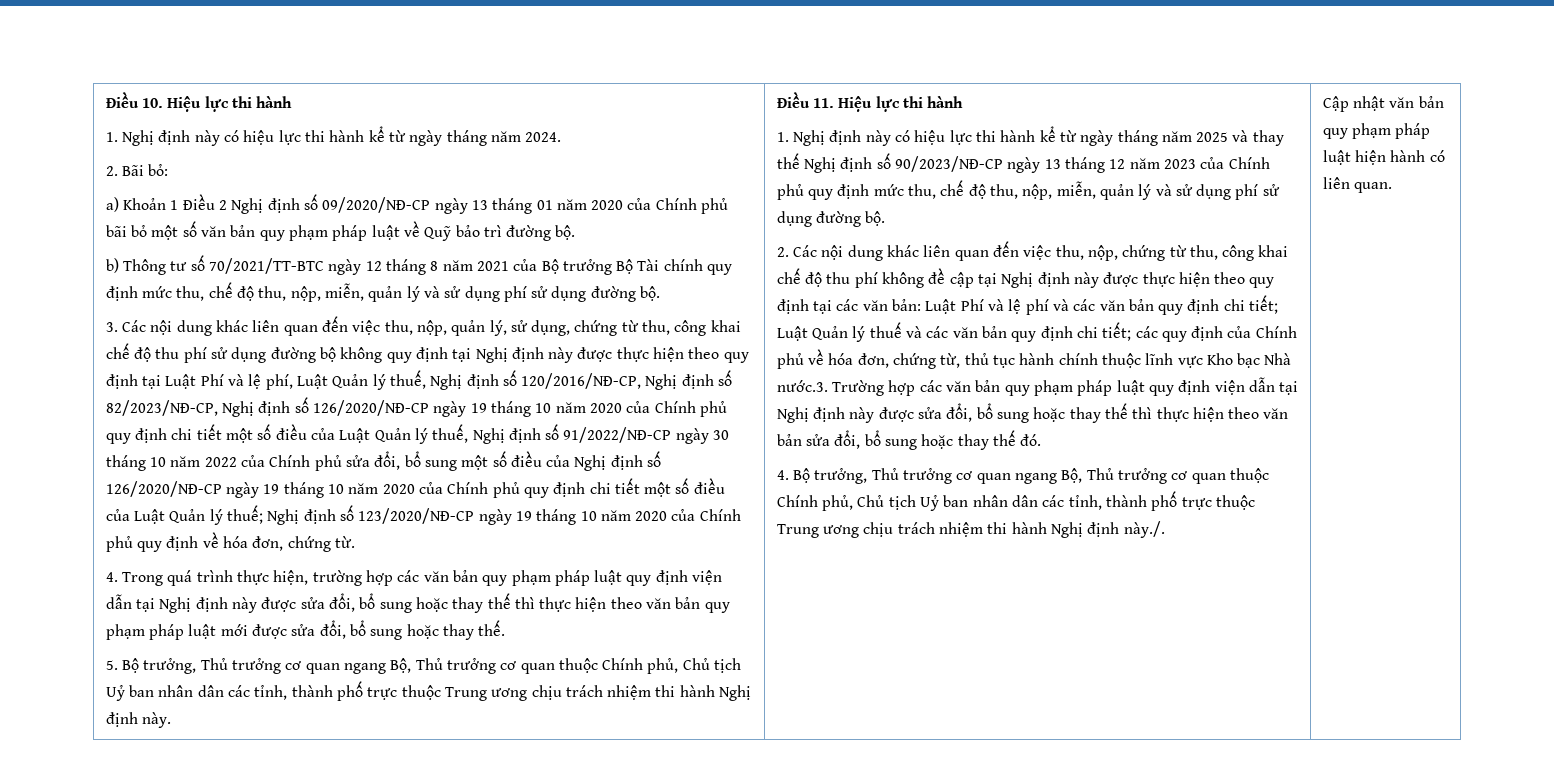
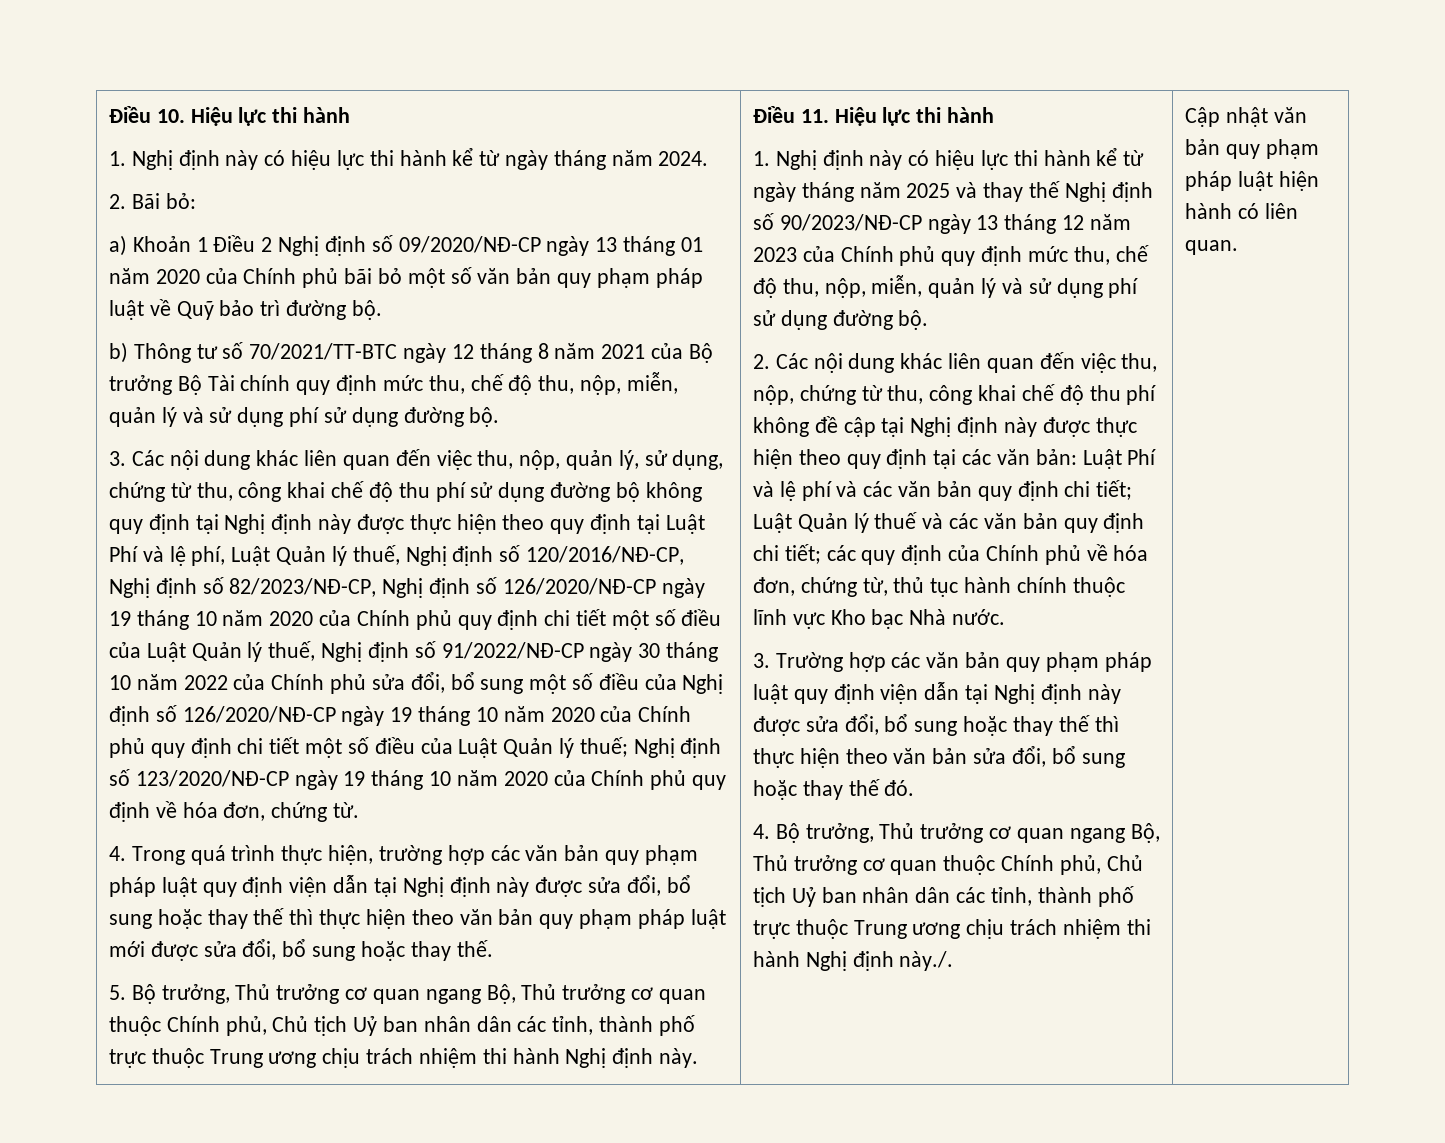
[776,380,828,392] nước.3. -> [952,609,1006,625] [753,653,771,668] nước. // 3.

